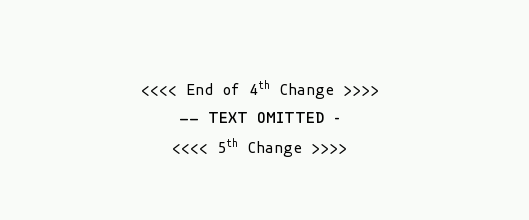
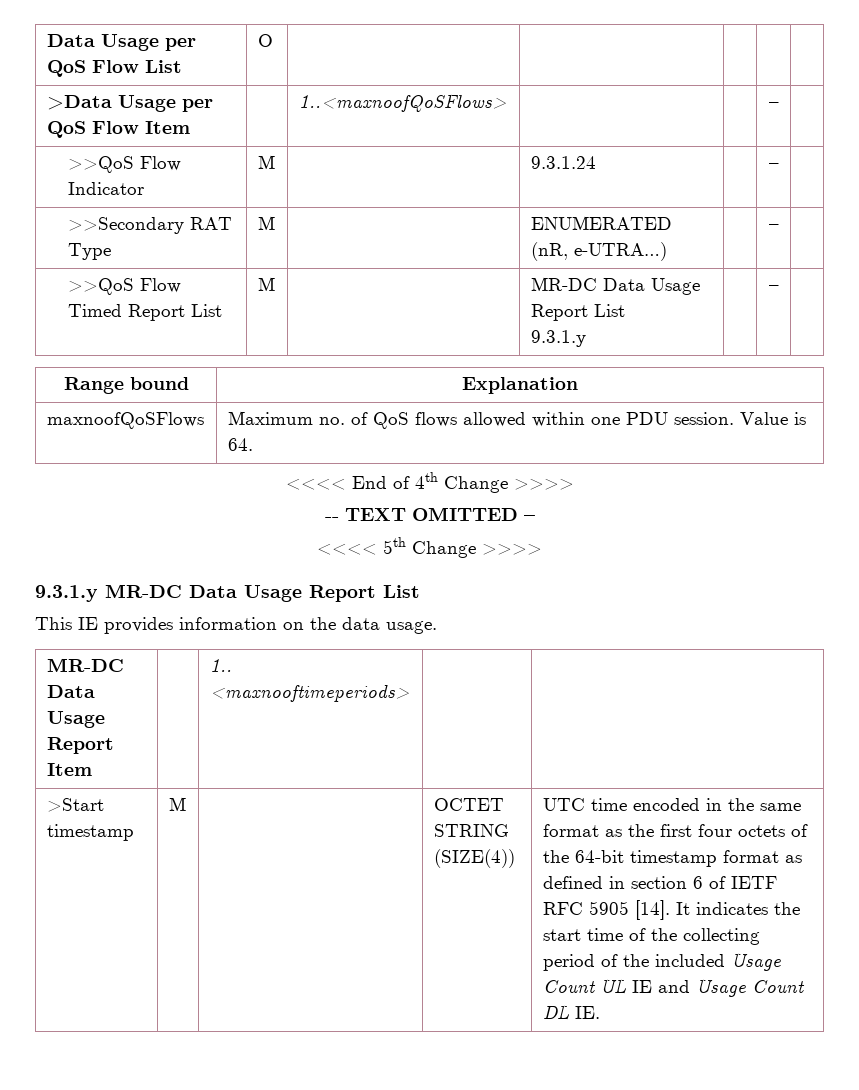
(140, 90) none -> [46,34,196,51] [46,60,182,77] [257,34,273,47] [46,95,213,112] [46,121,190,138] [298,94,507,112] [768,102,779,108] [68,156,182,173] [68,182,145,195] [257,155,275,169] [530,156,596,169] [768,163,779,169] [68,217,233,234] [68,243,112,260] [257,216,275,230] [530,216,672,230] [530,242,667,261] [768,224,779,230] [68,278,182,295] [68,304,223,321] [257,277,275,291] [530,277,700,295] [530,304,625,321] [530,330,586,347] [768,285,779,291] [63,377,189,394] [462,377,578,394] [46,412,204,429] [227,411,806,429] [227,438,253,451] Data Usage per QoS Flow List | O | | | | | // >Data Usage per QoS Flow Item | | 1..<maxnoofQoSFlows> | | | – | // >>QoS Flow Indicator | M | | 9.3.1.24 | | – | // >>Secondary RAT Type | M | | ENUMERATED (nR, e-UTRA…) | | – | // >>QoS Flow Timed Report List | M | | MR-DC Data Usage Report List // 9.3.1.y | | – | // Range bound | Explanation // maxnoofQoSFlows | Maximum no. of QoS flows allowed within one PDU session. Value is 64. //
(347, 148) none -> [35,584,420,602] [35,617,437,634] [46,658,124,672] [46,685,95,698] [46,711,105,728] [46,737,114,754] [46,763,92,776] [209,659,232,672] [209,685,410,702] [46,798,104,812] [46,824,134,841] [168,797,186,811] [433,798,504,811] [433,824,509,837] [433,849,515,868] [542,798,801,811] [542,824,808,837] [542,850,802,867] [542,876,777,889] [542,900,800,920] [542,928,760,945] [542,953,781,971] [542,979,805,997] [542,1005,600,1020] // 9.3.1.y MR-DC Data Usage Report List // This IE provides information on the data usage. // MR-DC Data Usage Report Item | | 1.. <maxnooftimeperiods> | | // >Start timestamp | M | | OCTET STRING (SIZE(4)) | UTC time encoded in the same format as the first four octets of the 64-bit timestamp format as defined in section 6 of IETF RFC 5905 [14]. It indicates the start time of the collecting period of the included Usage Count UL IE and Usage Count DL IE.

